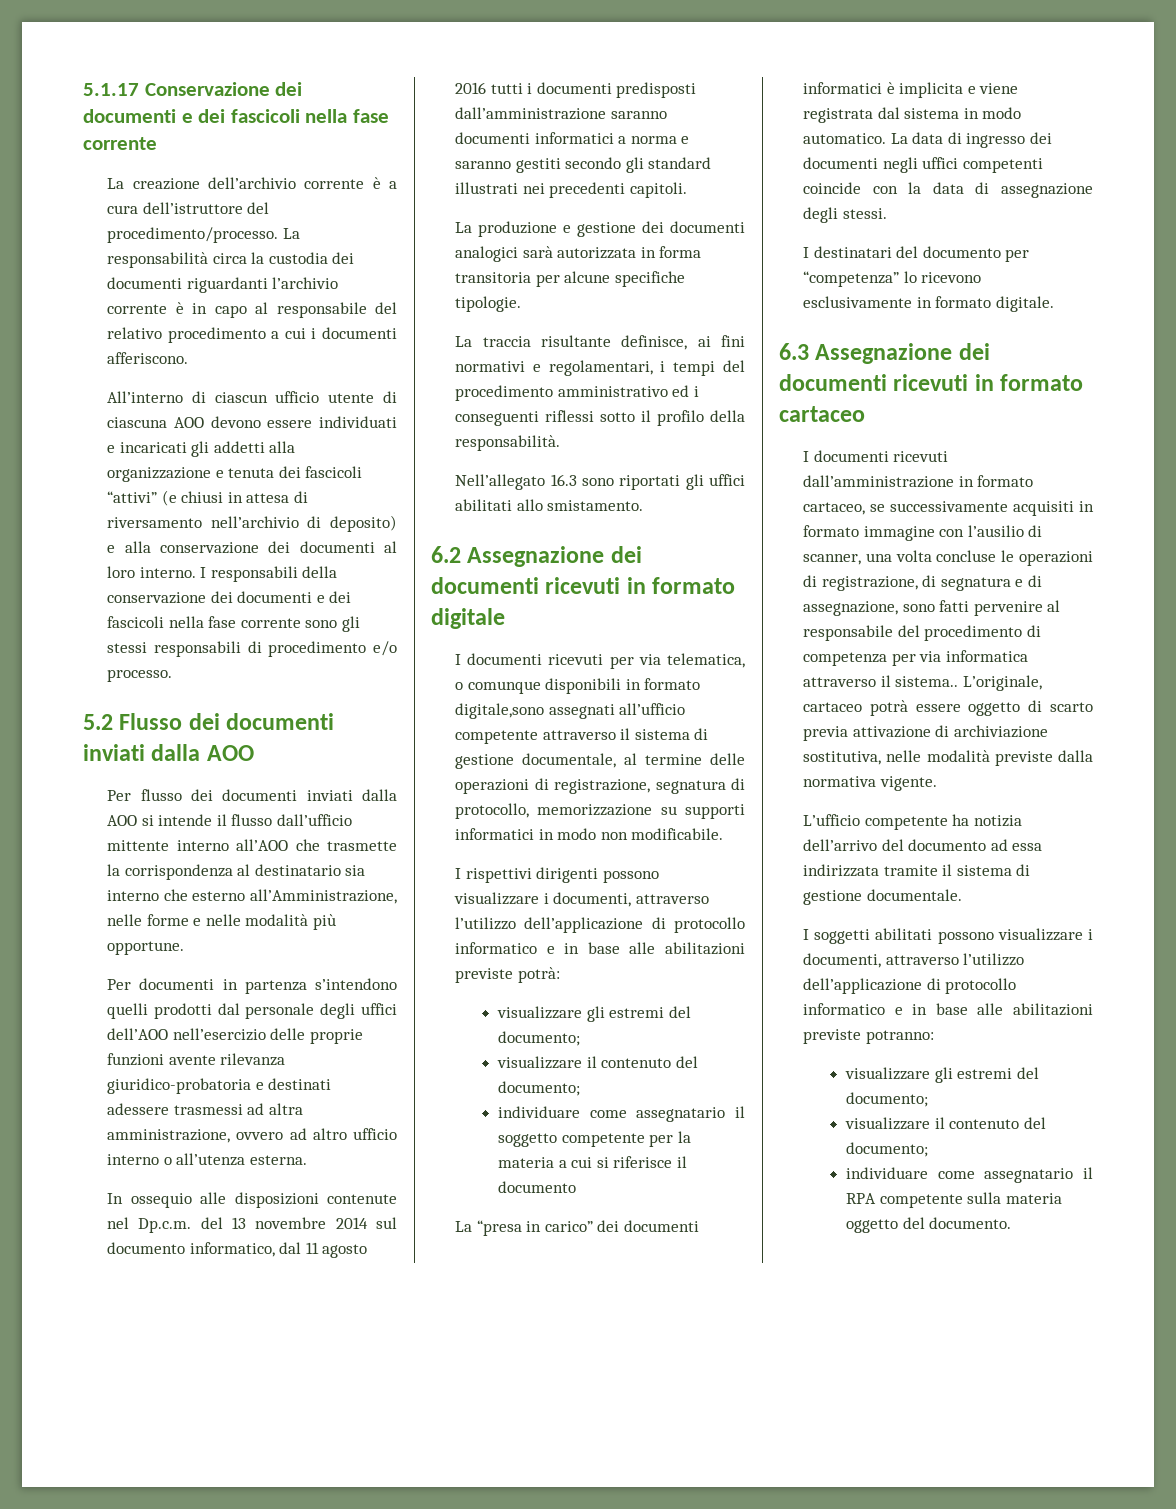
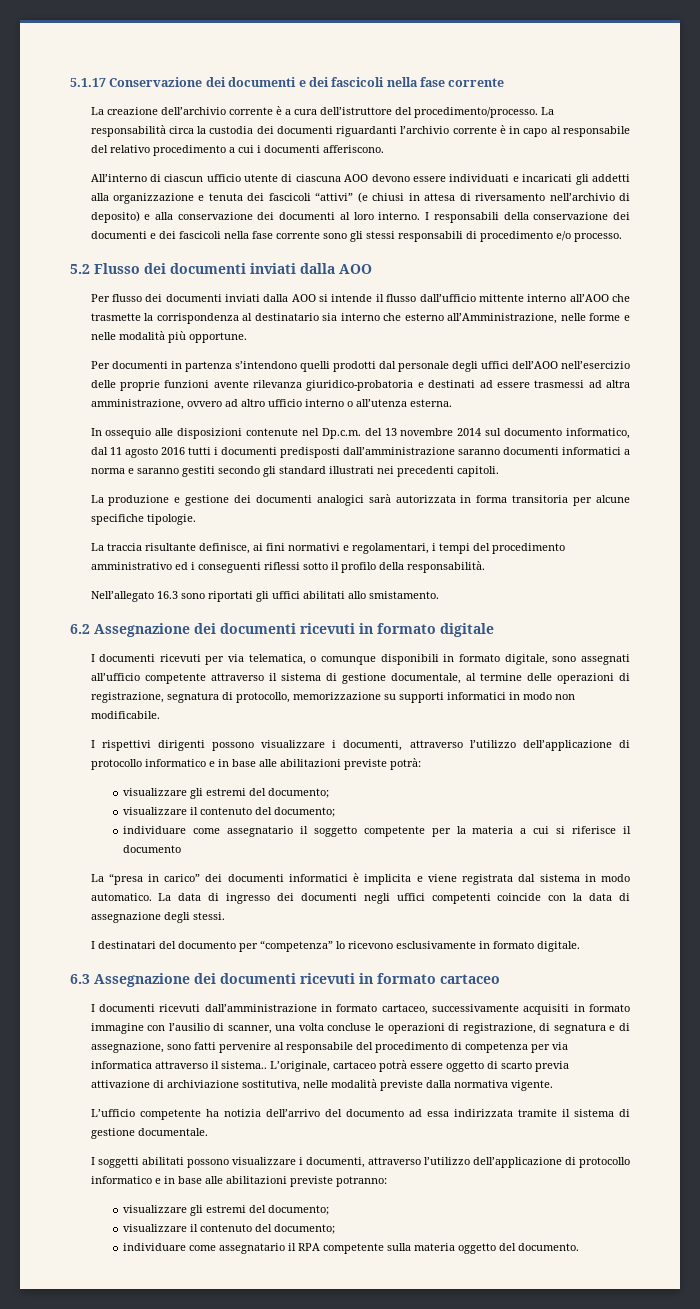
[107,1103,170,1115] adessere -> [479,380,530,388] ad essere
[455,703,545,719] digitale,sono -> [504,654,577,665] digitale, sono
[870,504,886,512] se -> (428, 1009) none

